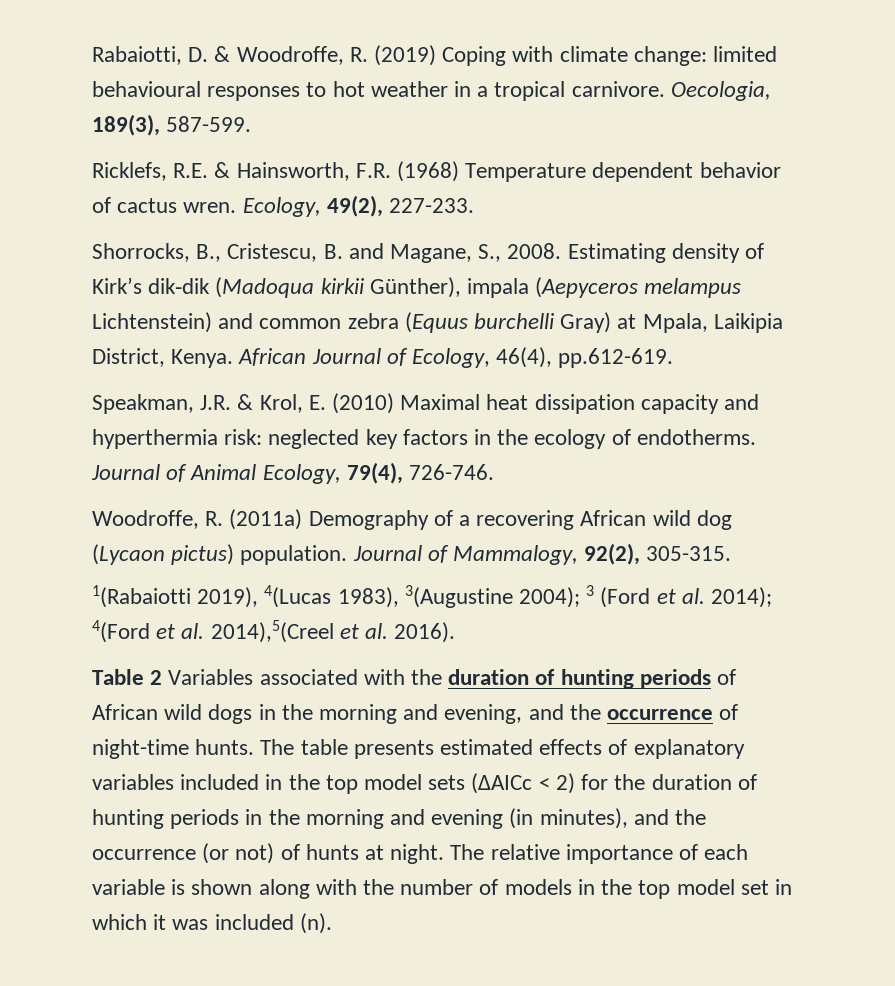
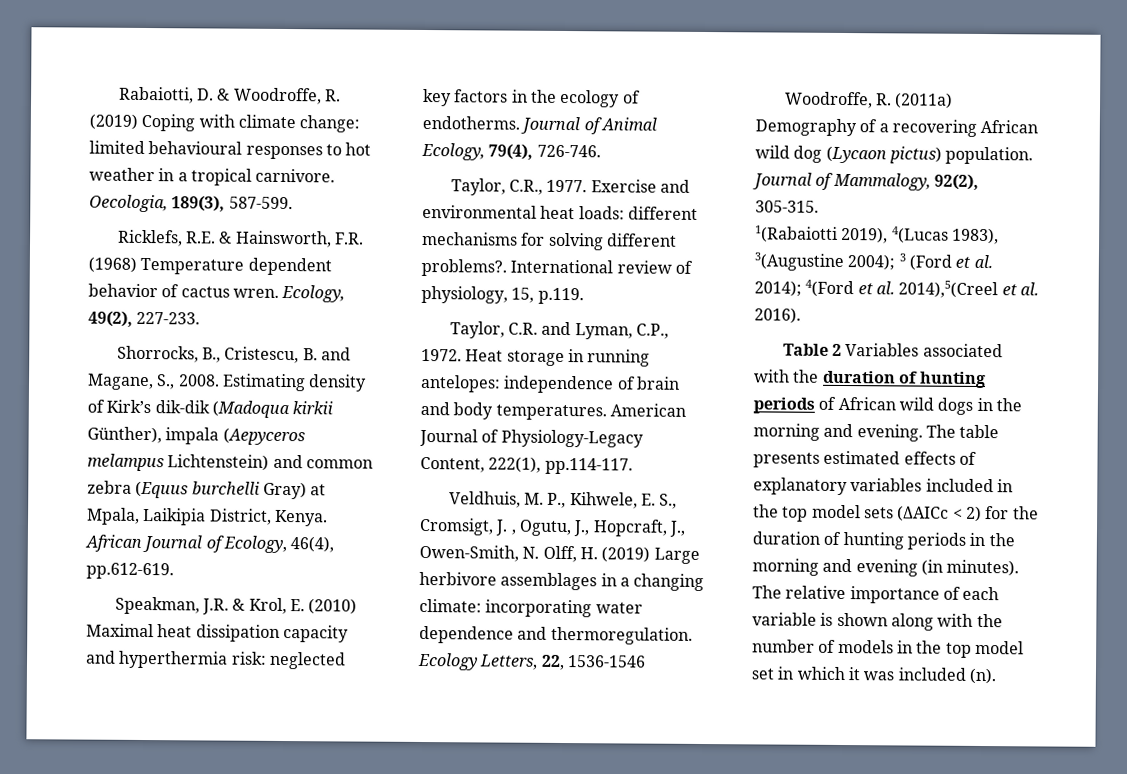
(495, 472) none -> [450,178,690,196] [422,204,698,220] [422,231,677,251] [421,258,693,277] [421,285,584,305] [449,321,669,340] [421,348,651,367] [420,374,680,394] [420,401,686,421] [419,428,644,448] [420,456,633,475] [448,491,678,509] [419,517,686,537] [419,544,700,564] [419,571,705,592] [419,598,643,618] [419,625,693,645] [417,652,646,671] // Taylor, C.R., 1977. Exercise and environmental heat loads: different mechanisms for solving different problems?. International review of physiology, 15, p.119. // Taylor, C.R. and Lyman, C.P., 1972. Heat storage in running antelopes: independence of brain and body temperatures. American Journal of Physiology-Legacy Content, 222(1), pp.114-117. // Veldhuis, M. P., Kihwele, E. S., Cromsigt, J. , Ogutu, J., Hopcraft, J., Owen-Smith, N. Olff, H. (2019) Large herbivore assemblages in a changing climate: incorporating water dependence and thermoregulation. Ecology Letters, 22, 1536-1546
[444,704,739,724] [92,739,255,759] evening, and the occurrence of night-time hunts. -> [856,424,923,442] evening.
[539,808,707,829] [92,843,445,864] minutes), and the occurrence (or not) of hunts at night. -> [946,559,1020,577] minutes).

